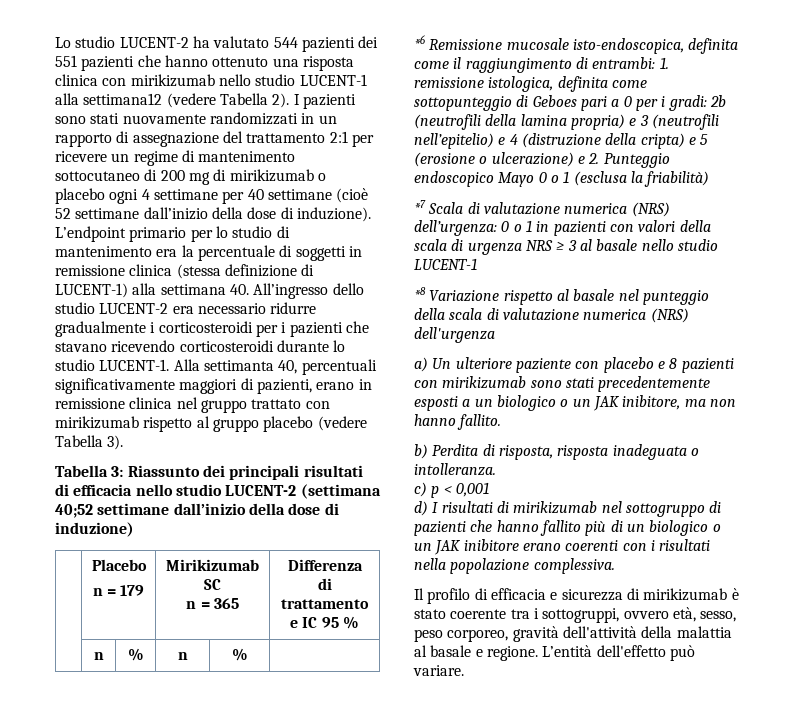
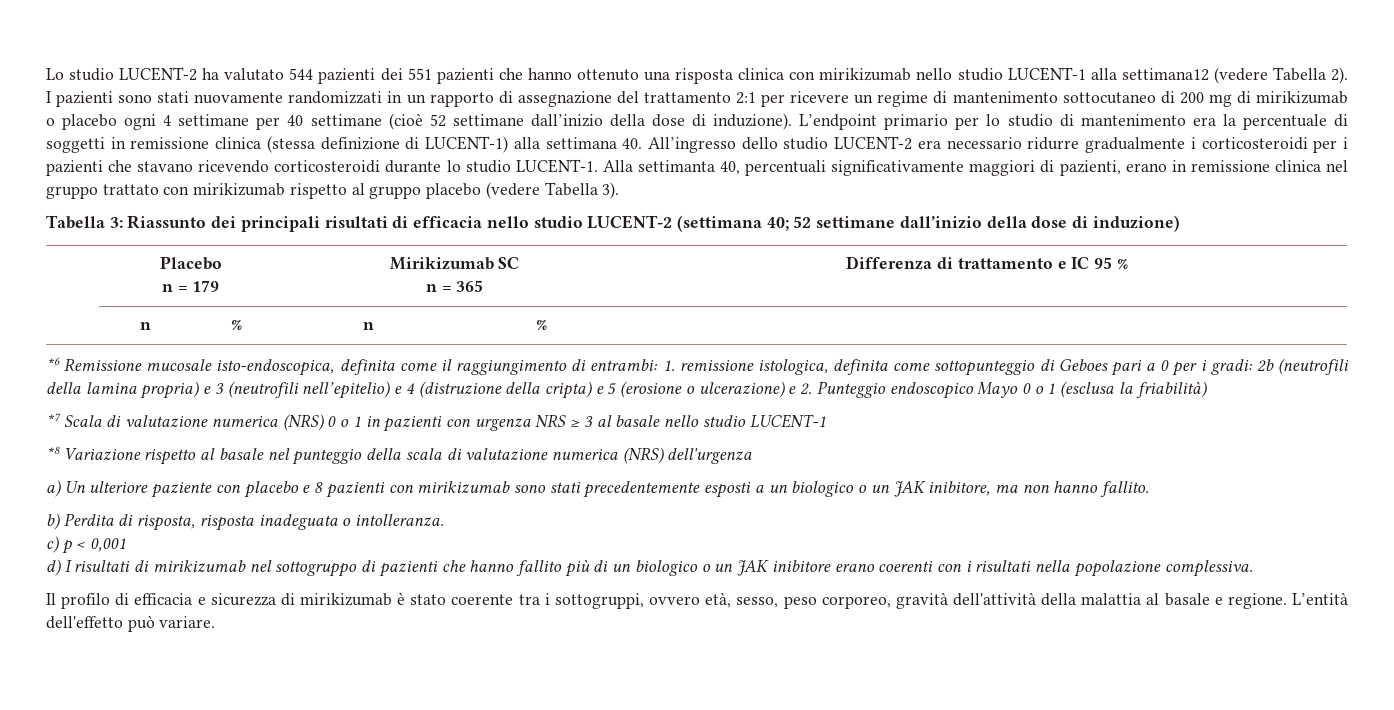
[55,504,93,518] 40;52 -> [766,216,812,231] 40; 52
[414,220,497,236] dell’urgenza: -> (324, 422) none
[638,220,711,232] [414,239,464,251] valori della scala di -> (471, 423) none

